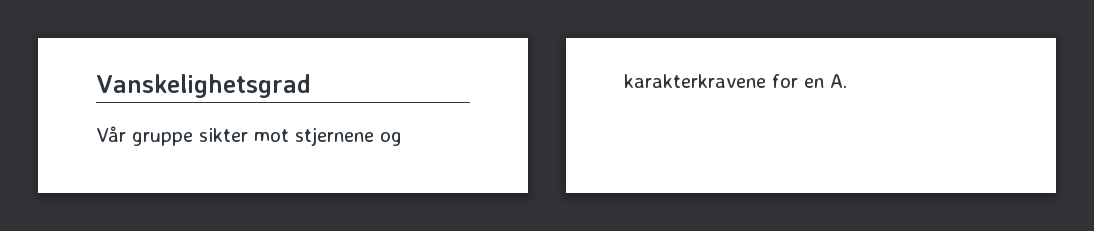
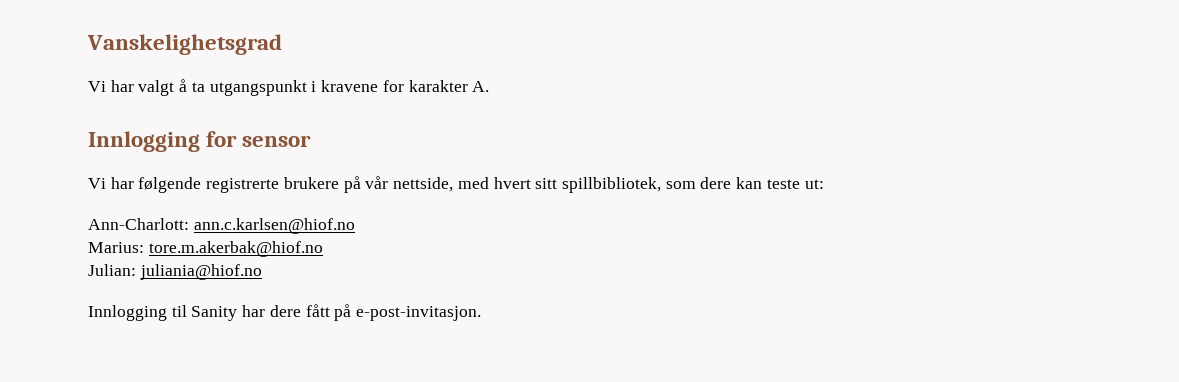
[96,126,402,146] [624,74,847,88] Vår gruppe sikter mot stjernene og karakterkravene for en A. -> [88,79,490,96] [88,131,312,152] [88,176,824,193] [88,218,355,234] [88,241,323,257] [88,264,262,280] [88,304,482,321] Vi har valgt å ta utgangspunkt i kravene for karakter A. // Innlogging for sensor // Vi har følgende registrerte brukere på vår nettside, med hvert sitt spillbibliotek, som dere kan teste ut: // Ann-Charlott: ann.c.karlsen@hiof.no // Marius: tore.m.akerbak@hiof.no // Julian: juliania@hiof.no // Innlogging til Sanity har dere fått på e-post-invitasjon.

